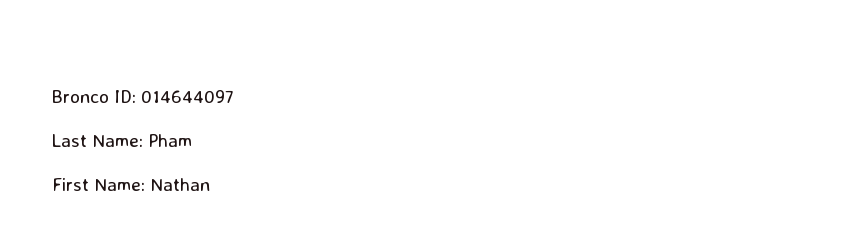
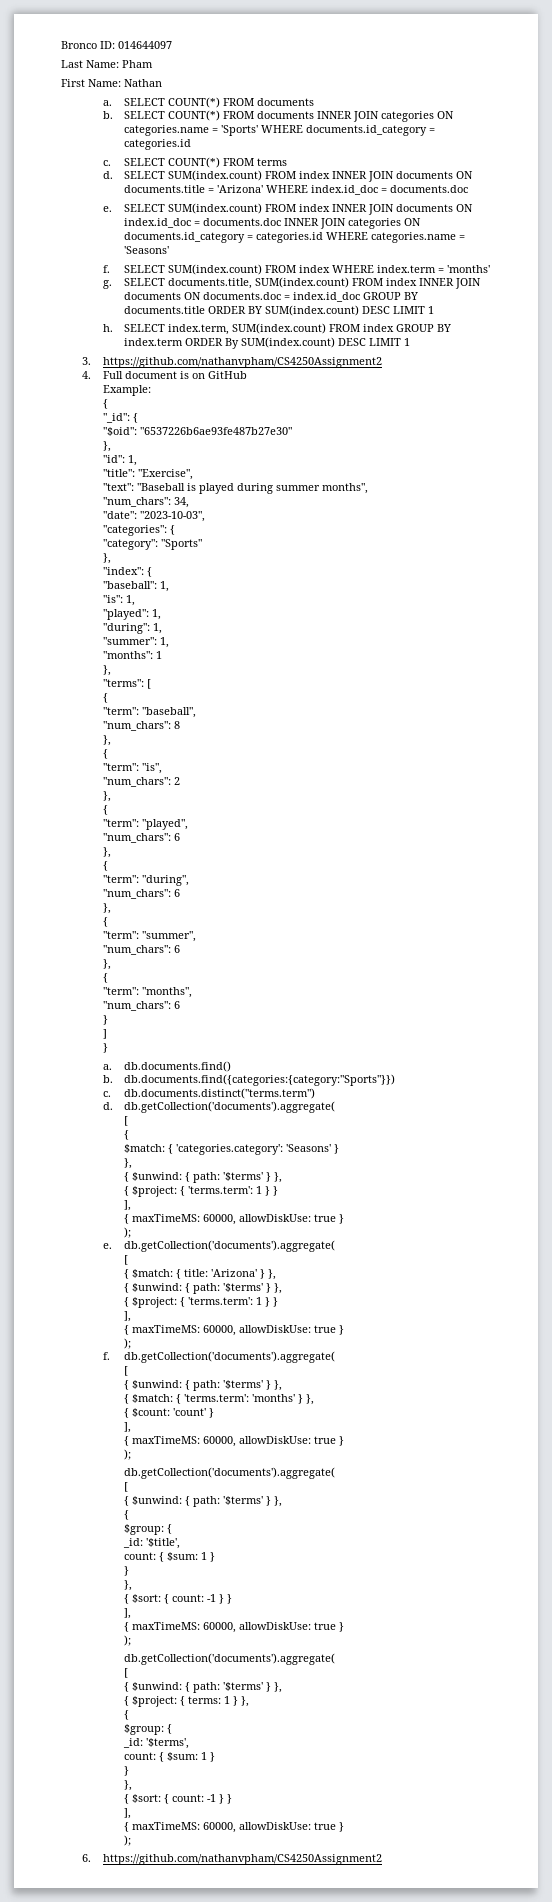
(211, 184) none -> [102,97,314,108] [102,110,454,122] [123,125,435,136] [123,139,191,150] [102,157,287,168] [102,170,473,182] [123,185,468,195] [102,203,473,215] [123,218,421,229] [123,232,465,243] [123,246,169,254] [102,264,490,275] [102,277,481,289] [123,292,418,302] [123,305,434,316] [102,323,451,335] [123,337,410,349] [81,357,382,368] [81,371,247,379] [102,385,151,396] [102,399,108,409] [102,413,138,423] [102,427,292,436] [102,441,111,452] [102,455,137,466] [102,469,193,480] [102,483,368,494] [102,497,189,508] [102,511,205,522] [102,525,175,536] [102,539,202,550] [102,553,111,564] [102,567,152,577] [102,581,169,592] [102,595,135,606] [102,609,161,620] [102,623,162,634] [102,637,169,648] [102,651,162,659] [102,665,111,676] [102,679,151,689] [102,693,108,703] [102,707,196,718] [102,721,180,731] [102,735,111,746] [102,749,108,759] [102,763,162,774] [102,777,180,787] [102,791,111,802] [102,805,108,815] [102,819,188,830] [102,833,180,843] [102,847,111,858] [102,861,108,871] [102,875,189,886] [102,889,180,899] [102,903,111,914] [102,917,108,927] [102,931,196,942] [102,945,180,955] [102,959,111,970] [102,973,108,983] [102,987,192,998] [102,1001,180,1011] [102,1015,108,1025] [102,1029,107,1039] [102,1043,108,1053] [102,1061,231,1072] [102,1074,395,1086] [102,1088,315,1099] [102,1101,335,1113] [123,1116,128,1126] [123,1130,129,1140] [123,1144,339,1155] [123,1158,132,1169] [123,1172,282,1183] [123,1186,278,1197] [123,1200,131,1211] [123,1214,344,1225] [123,1227,131,1238] [102,1240,335,1252] [123,1255,128,1265] [123,1269,276,1280] [123,1283,282,1294] [123,1297,278,1308] [123,1311,131,1322] [123,1325,344,1336] [123,1338,131,1349] [102,1351,335,1363] [123,1366,128,1376] [123,1380,282,1391] [123,1394,314,1405] [123,1408,214,1418] [123,1422,131,1433] [123,1436,344,1447] [123,1449,131,1460] [123,1467,335,1479] [123,1482,128,1492] [123,1496,282,1507] [123,1510,129,1520] [123,1524,172,1535] [122,1538,180,1549] [123,1552,215,1562] [123,1566,129,1576] [123,1580,132,1591] [123,1594,232,1604] [123,1608,131,1619] [123,1622,344,1633] [123,1635,131,1646] [123,1653,335,1665] [123,1668,128,1678] [123,1682,282,1693] [123,1696,249,1707] [123,1710,129,1720] [123,1724,172,1735] [122,1738,189,1749] [123,1752,215,1762] [123,1766,129,1776] [123,1780,132,1791] [123,1794,232,1804] [123,1808,131,1819] [123,1822,344,1833] [123,1835,131,1846] [81,1854,382,1865] // a. SELECT COUNT(*) FROM documents // b. SELECT COUNT(*) FROM documents INNER JOIN categories ON categories.name = 'Sports' WHERE documents.id_category = categories.id // c. SELECT COUNT(*) FROM terms // d. SELECT SUM(index.count) FROM index INNER JOIN documents ON documents.title = 'Arizona' WHERE index.id_doc = documents.doc // e. SELECT SUM(index.count) FROM index INNER JOIN documents ON index.id_doc = documents.doc INNER JOIN categories ON documents.id_category = categories.id WHERE categories.name = 'Seasons' // f. SELECT SUM(index.count) FROM index WHERE index.term = 'months' // g. SELECT documents.title, SUM(index.count) FROM index INNER JOIN documents ON documents.doc = index.id_doc GROUP BY documents.title ORDER BY SUM(index.count) DESC LIMIT 1 // h. SELECT index.term, SUM(index.count) FROM index GROUP BY index.term ORDER By SUM(index.count) DESC LIMIT 1 // 3. https://github.com/nathanvpham/CS4250Assignment2 // 4. Full document is on GitHub // Example: // { // "_id": { // "$oid": "6537226b6ae93fe487b27e30" // }, // "id": 1, // "title": "Exercise", // "text": "Baseball is played during summer months", // "num_chars": 34, // "date": "2023-10-03", // "categories": { // "category": "Sports" // }, // "index": { // "baseball": 1, // "is": 1, // "played": 1, // "during": 1, // "summer": 1, // "months": 1 // }, // "terms": [ // { // "term": "baseball", // "num_chars": 8 // }, // { // "term": "is", // "num_chars": 2 // }, // { // "term": "played", // "num_chars": 6 // }, // { // "term": "during", // "num_chars": 6 // }, // { // "term": "summer", // "num_chars": 6 // }, // { // "term": "months", // "num_chars": 6 // } // ] // } // a. db.documents.find() // b. db.documents.find({categories:{category:"Sports"}}) // c. db.documents.distinct("terms.term") // d. db.getCollection('documents').aggregate( // [ // { // $match: { 'categories.category': 'Seasons' } // }, // { $unwind: { path: '$terms' } }, // { $project: { 'terms.term': 1 } } // ], // { maxTimeMS: 60000, allowDiskUse: true } // ); // e. db.getCollection('documents').aggregate( // [ // { $match: { title: 'Arizona' } }, // { $unwind: { path: '$terms' } }, // { $project: { 'terms.term': 1 } } // ], // { maxTimeMS: 60000, allowDiskUse: true } // ); // f. db.getCollection('documents').aggregate( // [ // { $unwind: { path: '$terms' } }, // { $match: { 'terms.term': 'months' } }, // { $count: 'count' } // ], // { maxTimeMS: 60000, allowDiskUse: true } // ); // db.getCollection('documents').aggregate( // [ // { $unwind: { path: '$terms' } }, // { // $group: { // _id: '$title', // count: { $sum: 1 } // } // }, // { $sort: { count: -1 } } // ], // { maxTimeMS: 60000, allowDiskUse: true } // ); // db.getCollection('documents').aggregate( // [ // { $unwind: { path: '$terms' } }, // { $project: { terms: 1 } }, // { // $group: { // _id: '$terms', // count: { $sum: 1 } // } // }, // { $sort: { count: -1 } } // ], // { maxTimeMS: 60000, allowDiskUse: true } // ); // 6. https://github.com/nathanvpham/CS4250Assignment2

